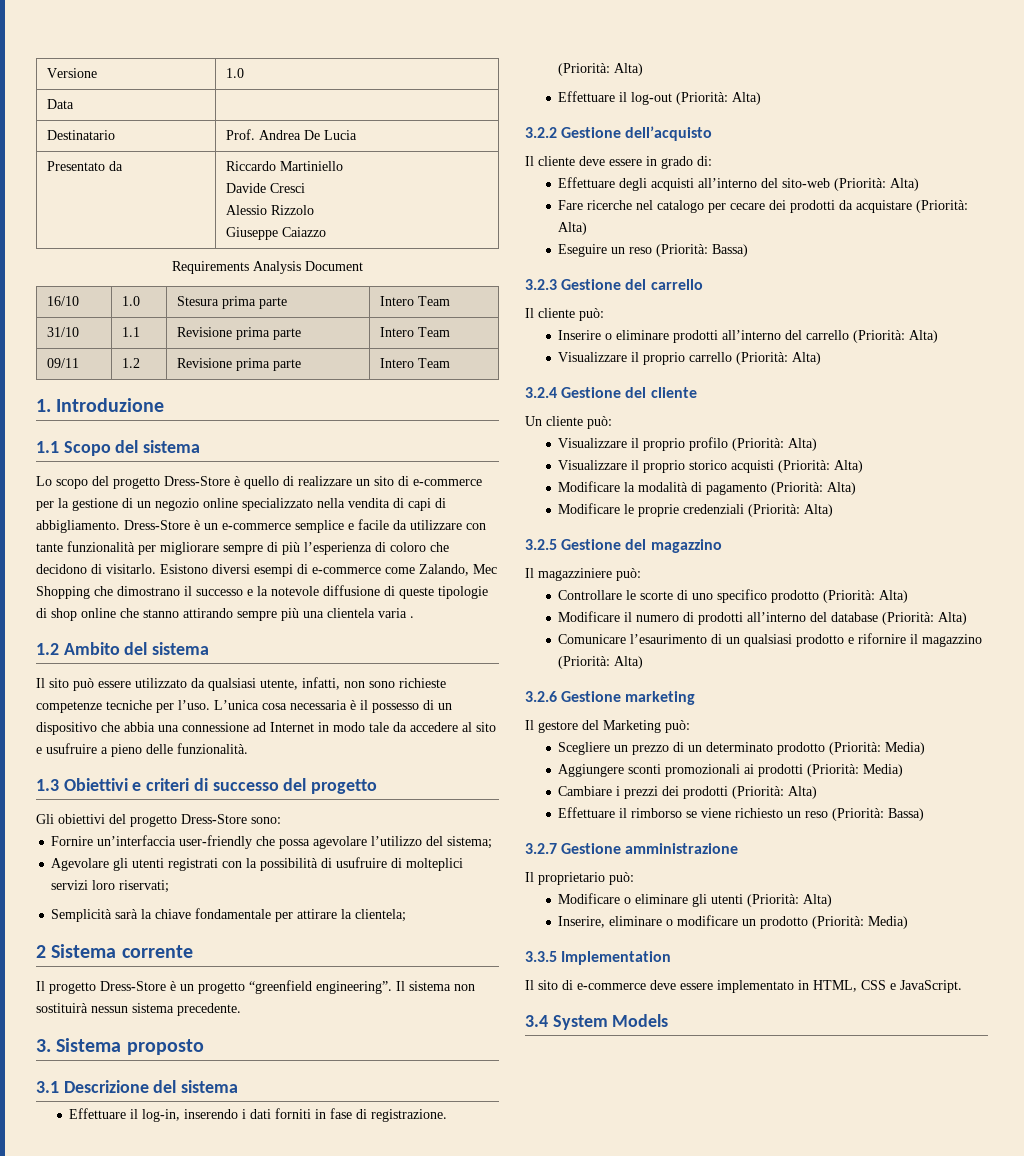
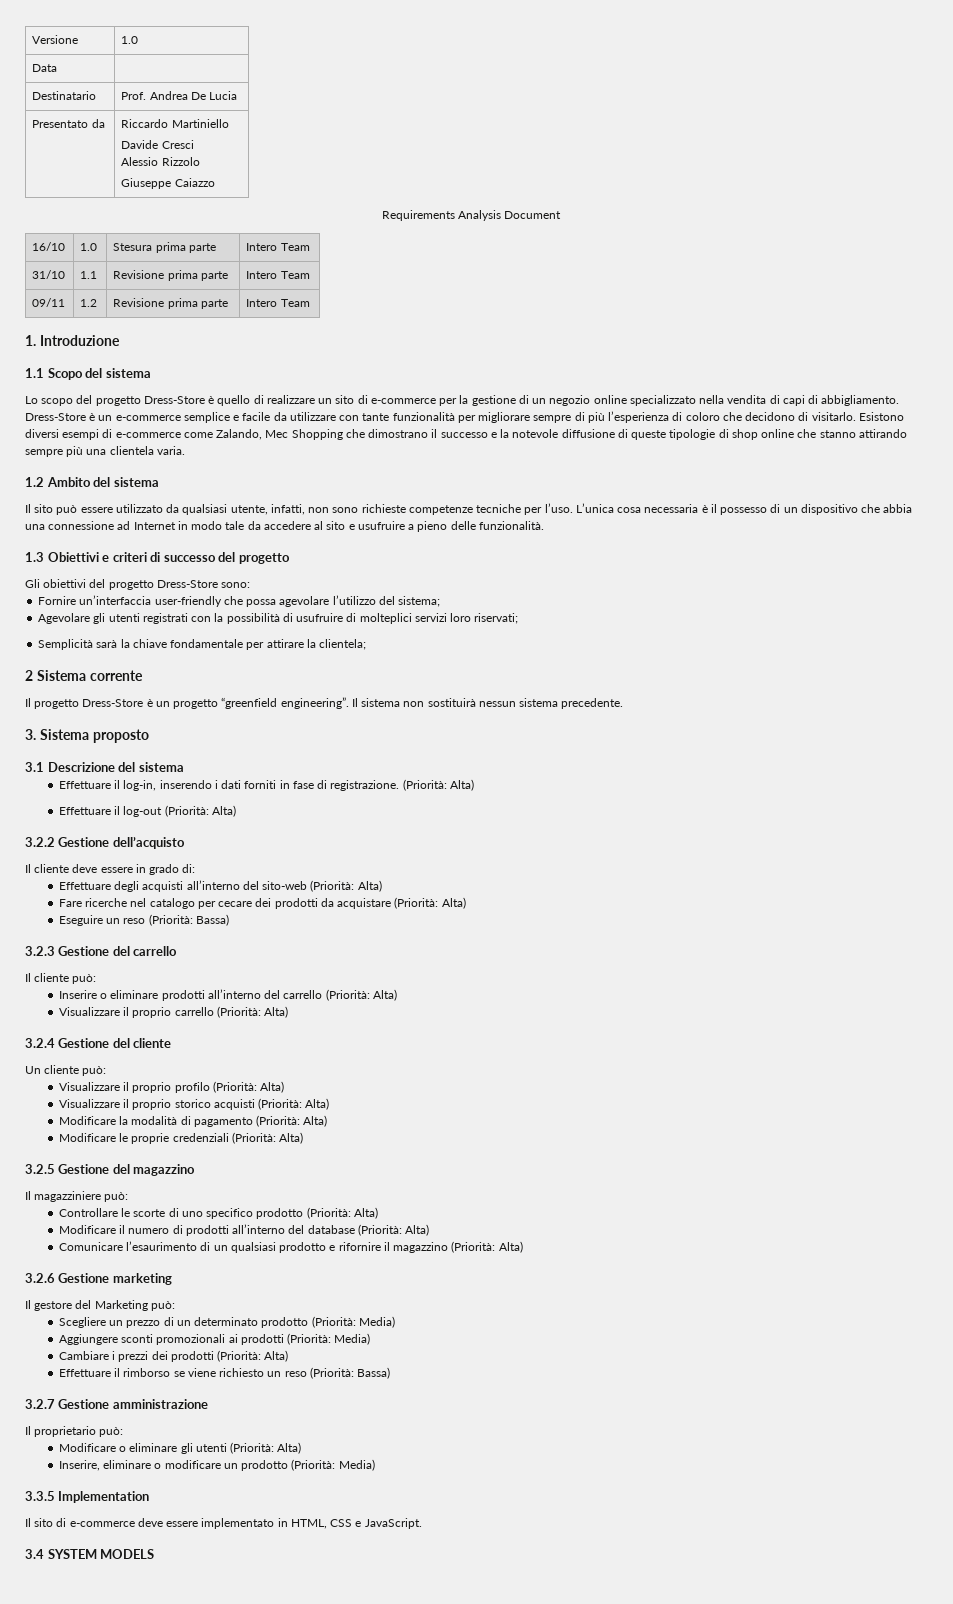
[378,608,414,618] varia . -> [156,446,185,455] varia.
[552,1014,669,1030] System Models -> [47,1549,155,1559] SYSTEM MODELS

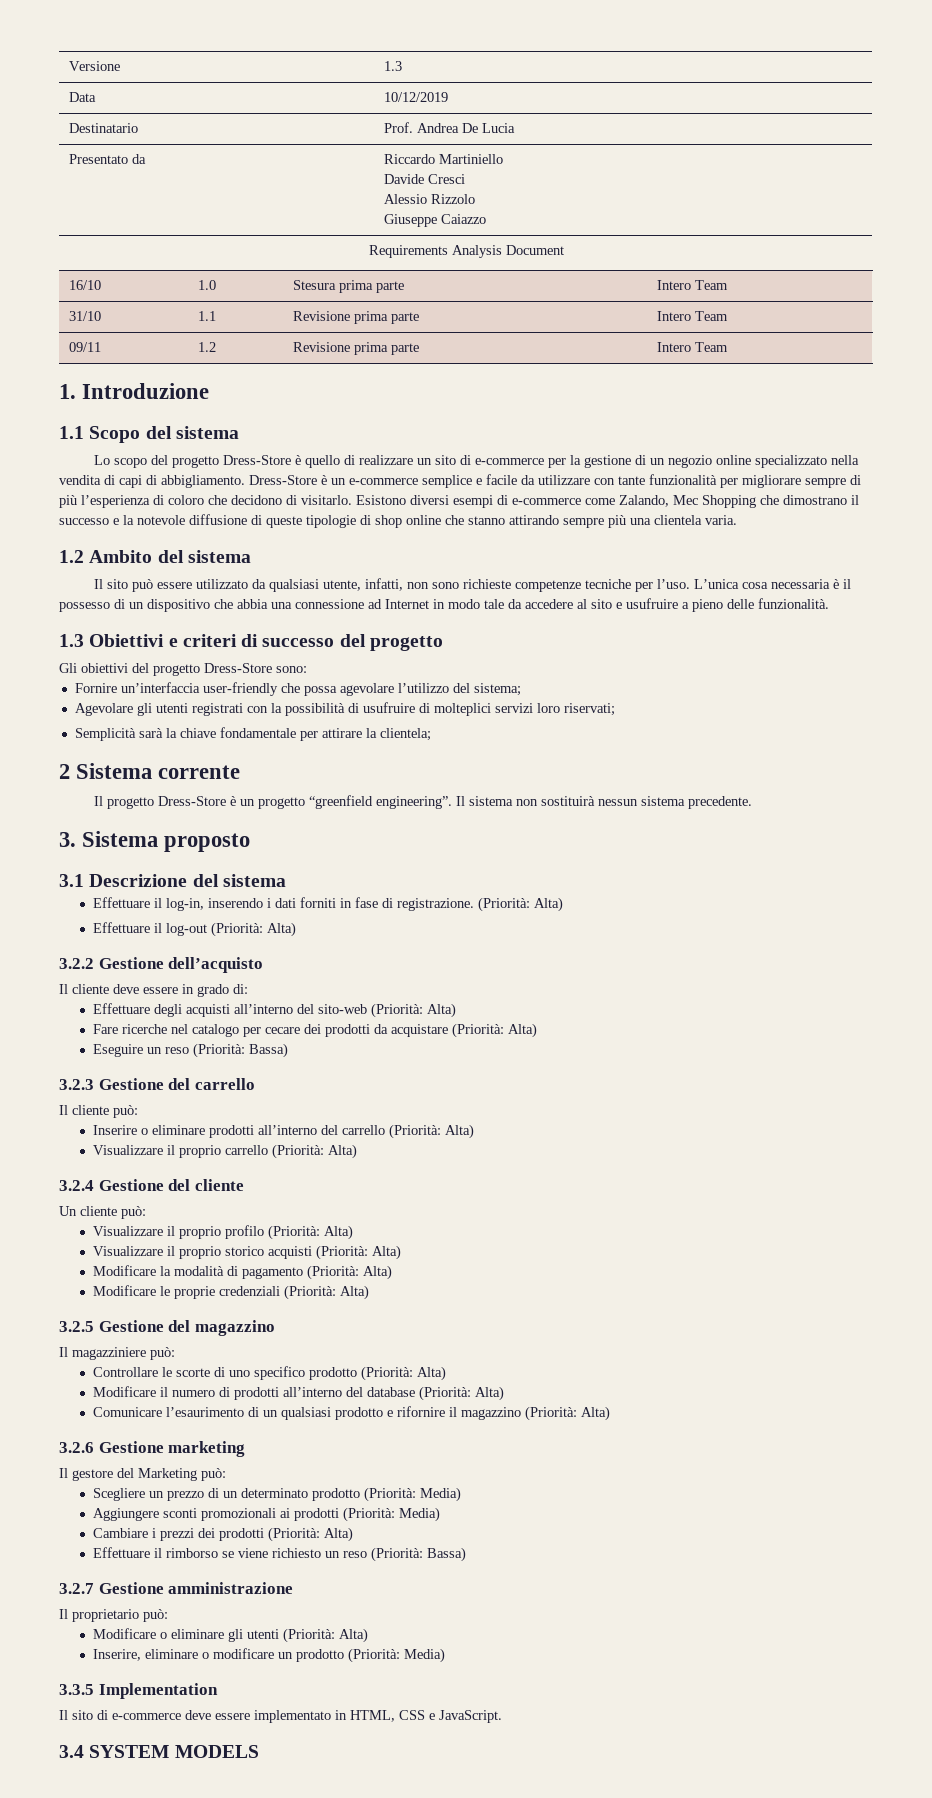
[121,36,139,44] 1.0 -> [383,61,402,71] 1.3
(58, 68) none -> [383,92,448,102] 10/12/2019

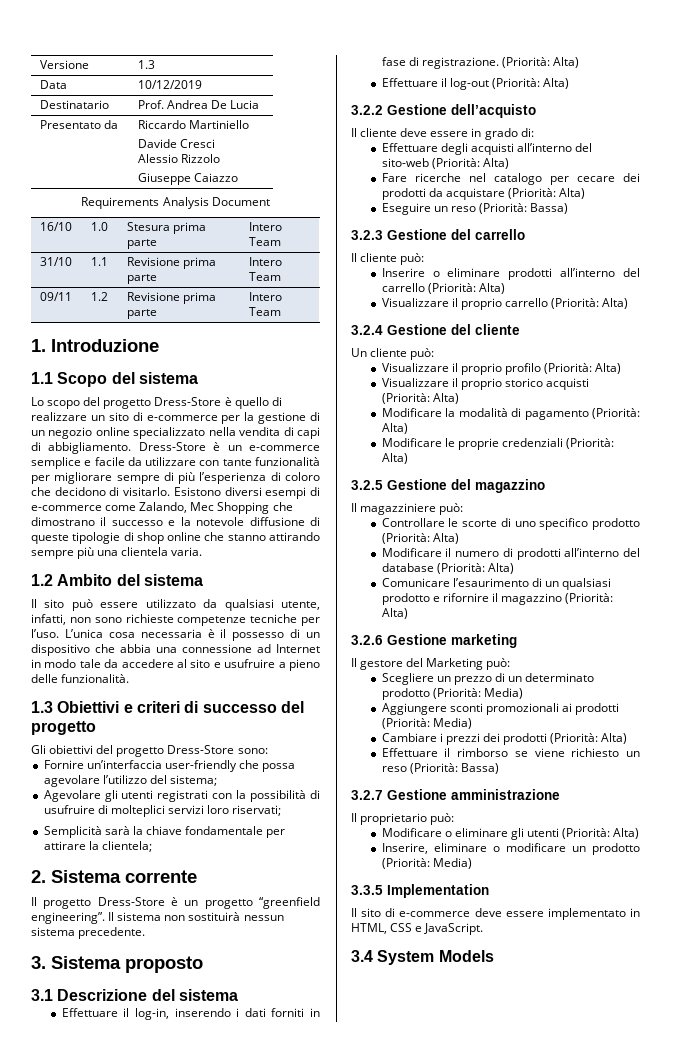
[59,764,70,779] 2 -> [31,870,46,883] 2.
[89,1745,259,1758] SYSTEM MODELS -> [377,950,494,965] System Models

